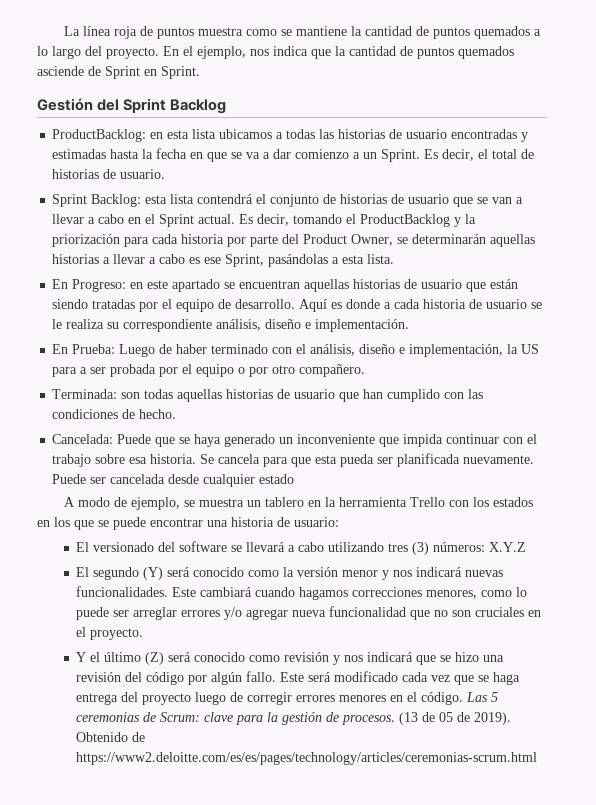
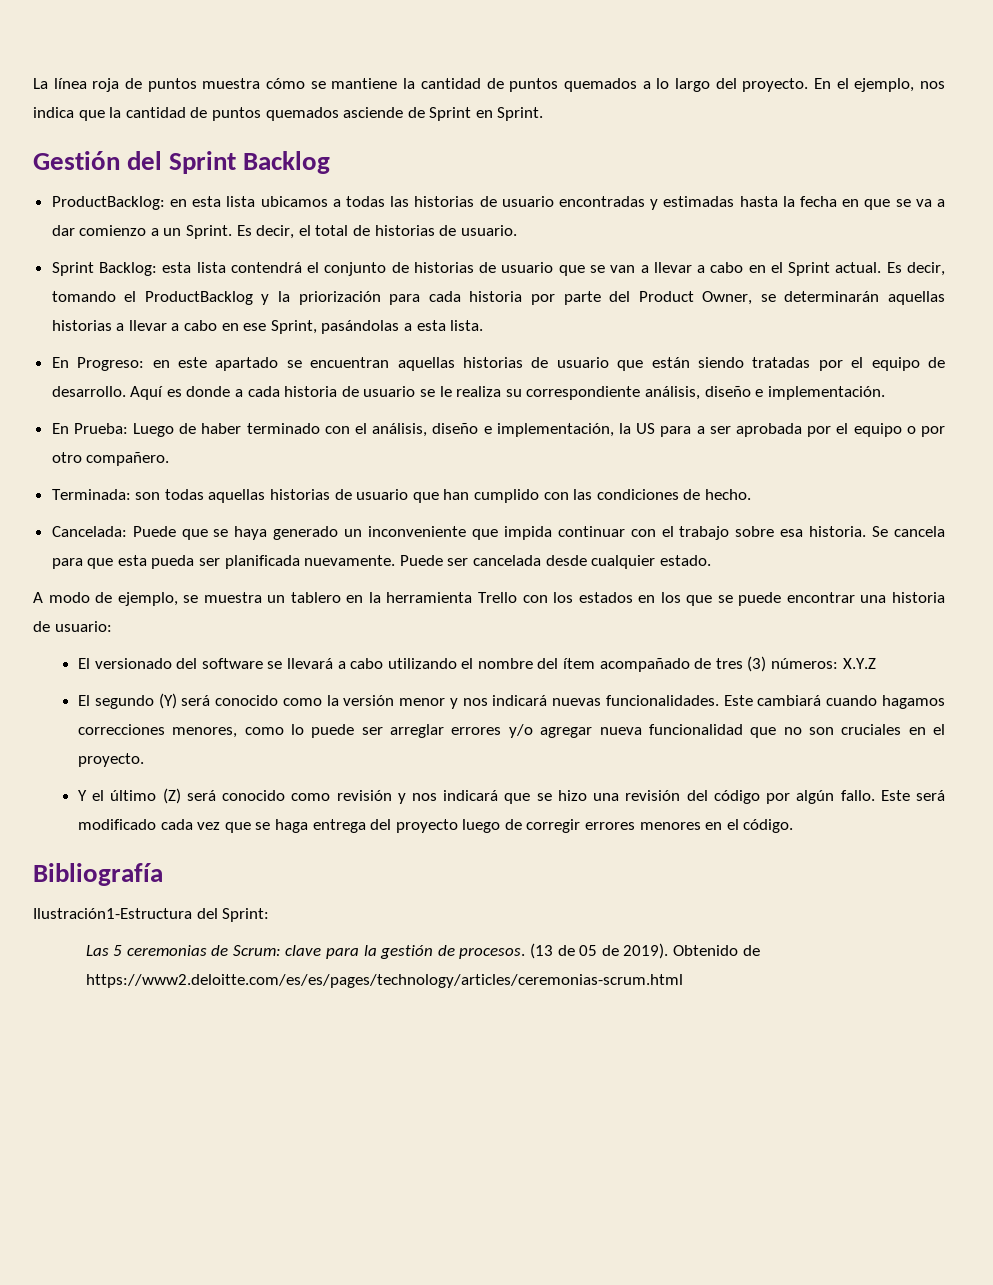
[246,29,278,36] como -> [266,78,306,89] cómo
[189,257,201,264] es -> [221,323,239,331] en
[110,364,157,377] probada -> [736,423,803,437] aprobada
[259,474,295,484] estado -> [659,555,711,566] estado.
(385, 547) none -> [461,658,712,672] el nombre del ítem acompañado de
(464, 698) none -> [33,863,163,886] [33,908,270,922] // Bibliografía // Ilustración1-Estructura del Sprint: //

